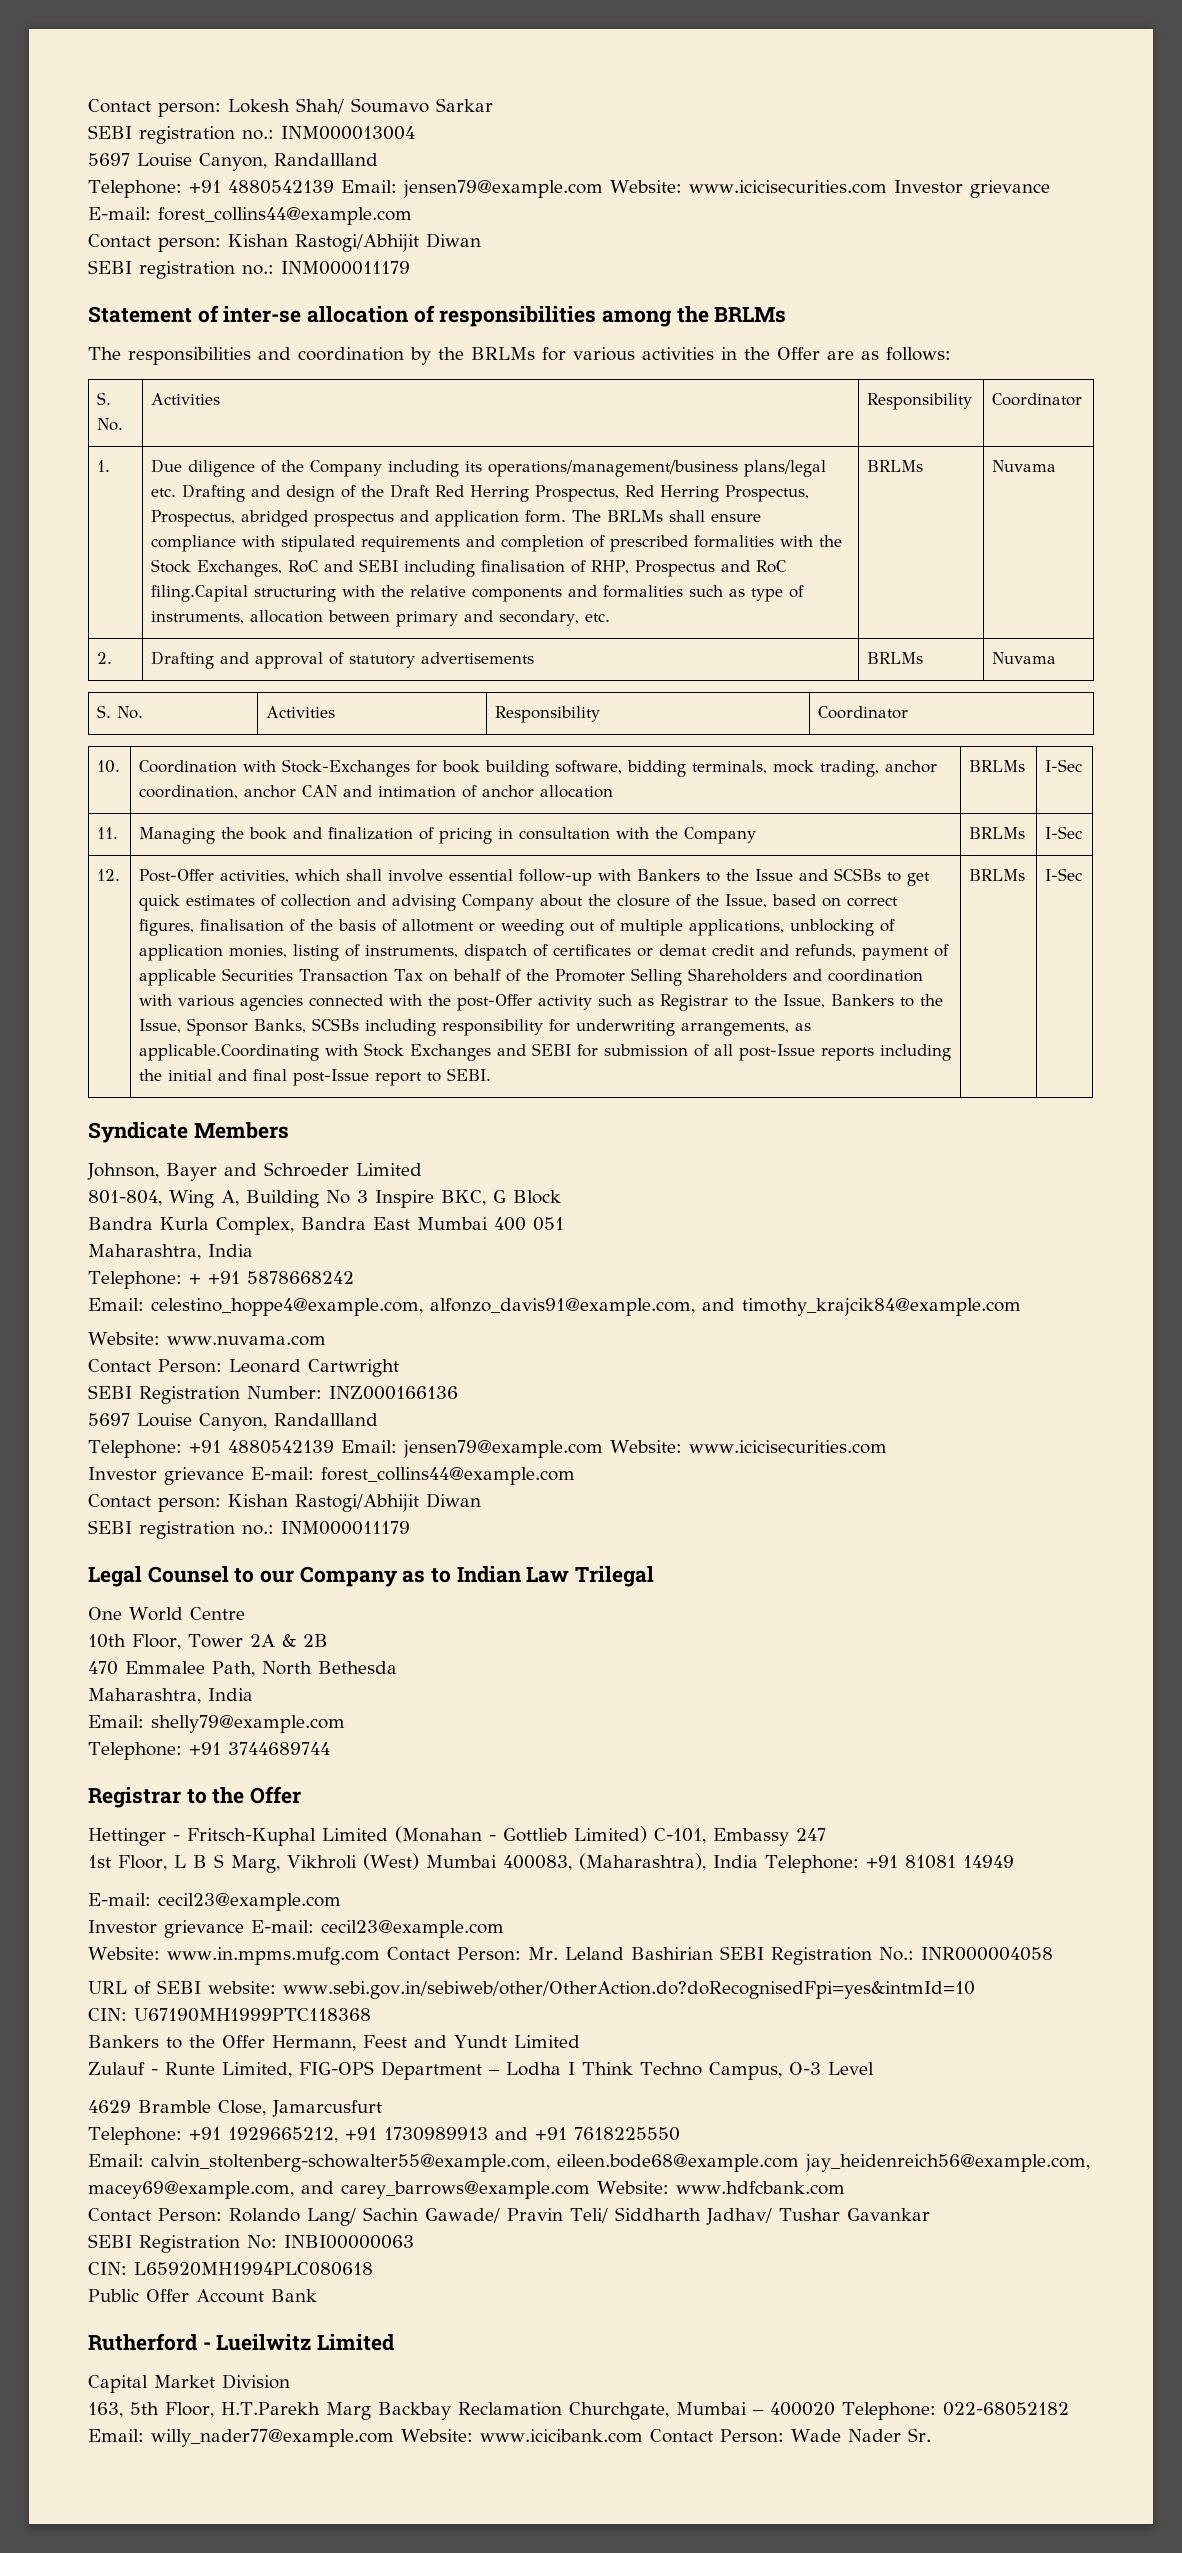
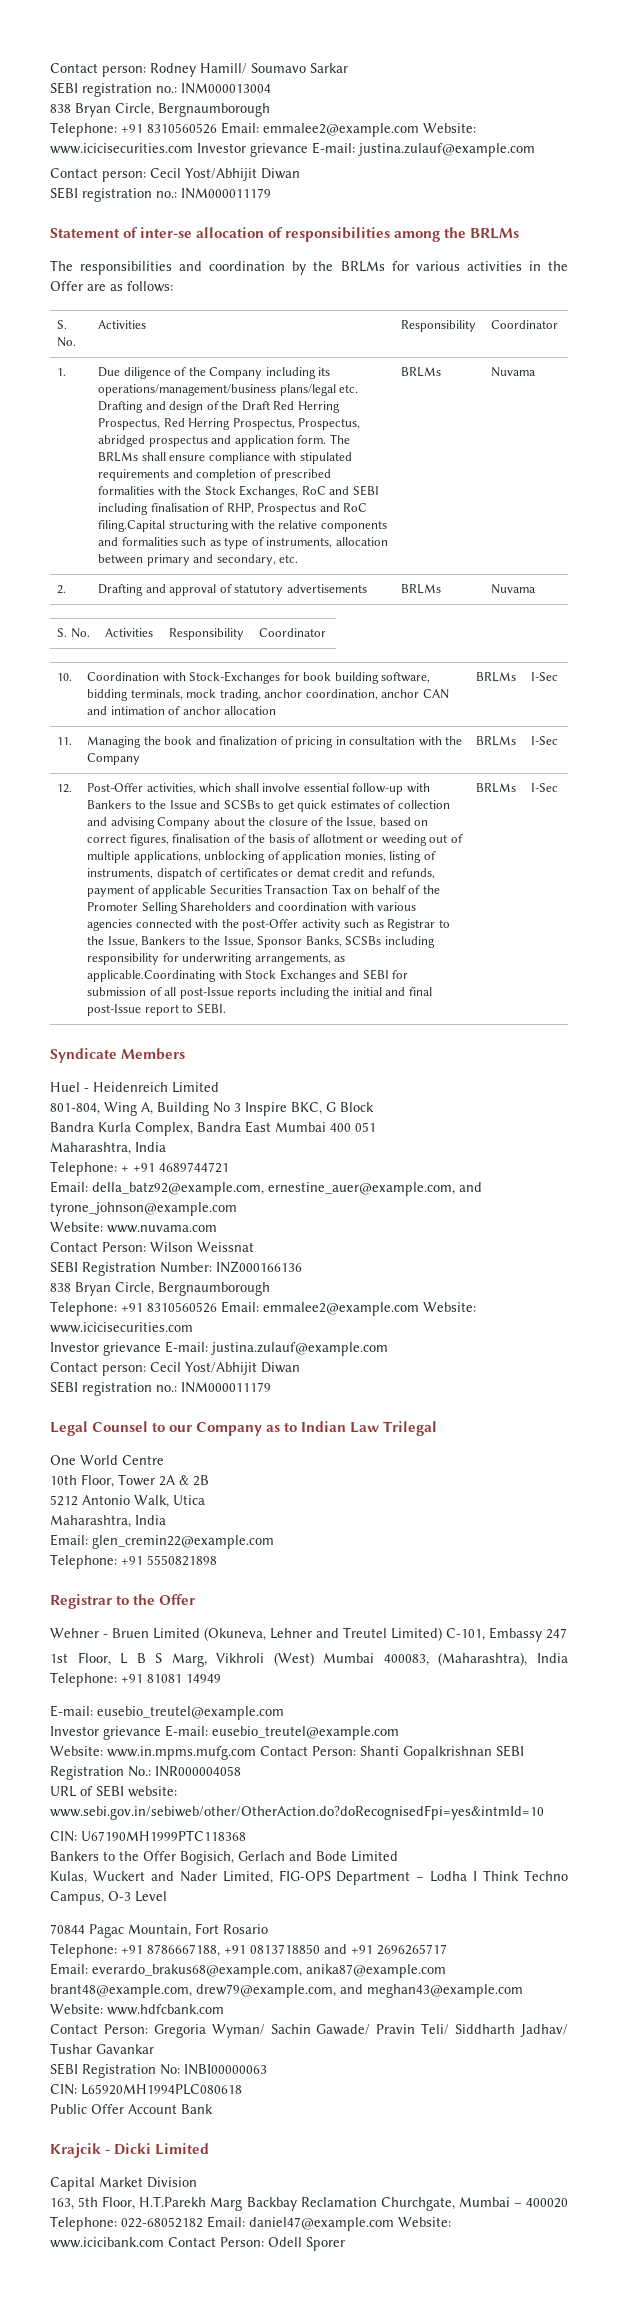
[88,98,344,117] Contact person: Lokesh Shah/ -> [50,63,247,77] Contact person: Rodney Hamill/
[88,153,378,171] [88,180,603,198] 5697 Louise Canyon, Randallland // Telephone: +91 4880542139 Email: jensen79@example.com -> [50,103,270,117] [50,122,419,137] 838 Bryan Circle, Bergnaumborough // Telephone: +91 8310560526 Email: emmalee2@example.com
[158,207,412,225] [88,234,419,252] forest_collins44@example.com // Contact person: Kishan Rastogi/Abhijit -> [358,143,535,157] [50,168,257,182] justina.zulauf@example.com // Contact person: Cecil Yost/Abhijit
[87,1162,349,1181] Johnson, Bayer and Schroeder -> [50,1082,168,1092] Huel - Heidenreich
[246,1271,354,1284] [88,1298,1021,1316] 5878668242 // Email: celestino_hoppe4@example.com, alfonzo_davis91@example.com, and timothy_krajcik84@example.com -> [159,1162,229,1173] [50,1181,482,1196] [50,1202,237,1216] 4689744721 // Email: della_batz92@example.com, ernestine_auer@example.com, and tyrone_johnson@example.com
[229,1359,399,1377] Leonard Cartwright -> [150,1242,254,1252] Wilson Weissnat
[88,1413,378,1431] [88,1440,603,1458] 5697 Louise Canyon, Randallland // Telephone: +91 4880542139 Email: jensen79@example.com -> [50,1282,270,1296] [50,1301,419,1316] 838 Bryan Circle, Bergnaumborough // Telephone: +91 8310560526 Email: emmalee2@example.com
[321,1467,575,1485] [88,1494,419,1512] forest_collins44@example.com // Contact person: Kishan Rastogi/Abhijit -> [211,1342,388,1356] [50,1362,257,1376] justina.zulauf@example.com // Contact person: Cecil Yost/Abhijit
[88,1661,397,1677] 470 Emmalee Path, North Bethesda -> [50,1495,205,1508] 5212 Antonio Walk, Utica
[151,1715,345,1733] [88,1742,330,1760] shelly79@example.com // Telephone: +91 3744689744 -> [92,1535,274,1549] [50,1554,217,1569] glen_cremin22@example.com // Telephone: +91 5550821898
[88,1826,567,1846] Hettinger - Fritsch-Kuphal Limited (Monahan - Gottlieb -> [50,1627,387,1641] Wehner - Bruen Limited (Okuneva, Lehner and Treutel
[158,1893,341,1911] [88,1920,504,1938] cecil23@example.com // Investor grievance E-mail: cecil23@example.com -> [97,1706,284,1720] [50,1725,399,1740] eusebio_treutel@example.com // Investor grievance E-mail: eusebio_treutel@example.com
[527,1947,713,1960] Mr. Leland Bashirian -> [360,1746,492,1760] Shanti Gopalkrishnan
[272,2035,580,2051] [88,2062,215,2075] Hermann, Feest and Yundt Limited // Zulauf - Runte -> [180,1851,398,1865] [50,1871,217,1884] Bogisich, Gerlach and Bode Limited // Kulas, Wuckert and Nader
[88,2100,382,2117] [88,2127,488,2145] 4629 Bramble Close, Jamarcusfurt // Telephone: +91 1929665212, +91 1730989913 -> [50,1923,268,1938] [50,1943,320,1958] 70844 Pagac Mountain, Fort Rosario // Telephone: +91 8786667188, +91 0813718850
[573,2127,680,2141] [88,2154,1090,2172] [88,2181,590,2199] 7618225550 // Email: calvin_stoltenberg-schowalter55@example.com, eileen.bode68@example.com jay_heidenreich56@example.com, macey69@example.com, and carey_barrows@example.com -> [377,1944,447,1955] [50,1963,446,1978] [50,1984,523,1998] 2696265717 // Email: everardo_brakus68@example.com, anika87@example.com brant48@example.com, drew79@example.com, and meghan43@example.com
[229,2208,356,2226] Rolando Lang/ -> [153,2024,265,2038] Gregoria Wyman/
[88,2333,312,2351] Rutherford - Lueilwitz -> [50,2143,152,2158] Krajcik - Dicki
[151,2429,394,2447] willy_nader77@example.com -> [249,2217,394,2231] daniel47@example.com
[790,2428,931,2442] Wade Nader Sr. -> [268,2237,345,2251] Odell Sporer

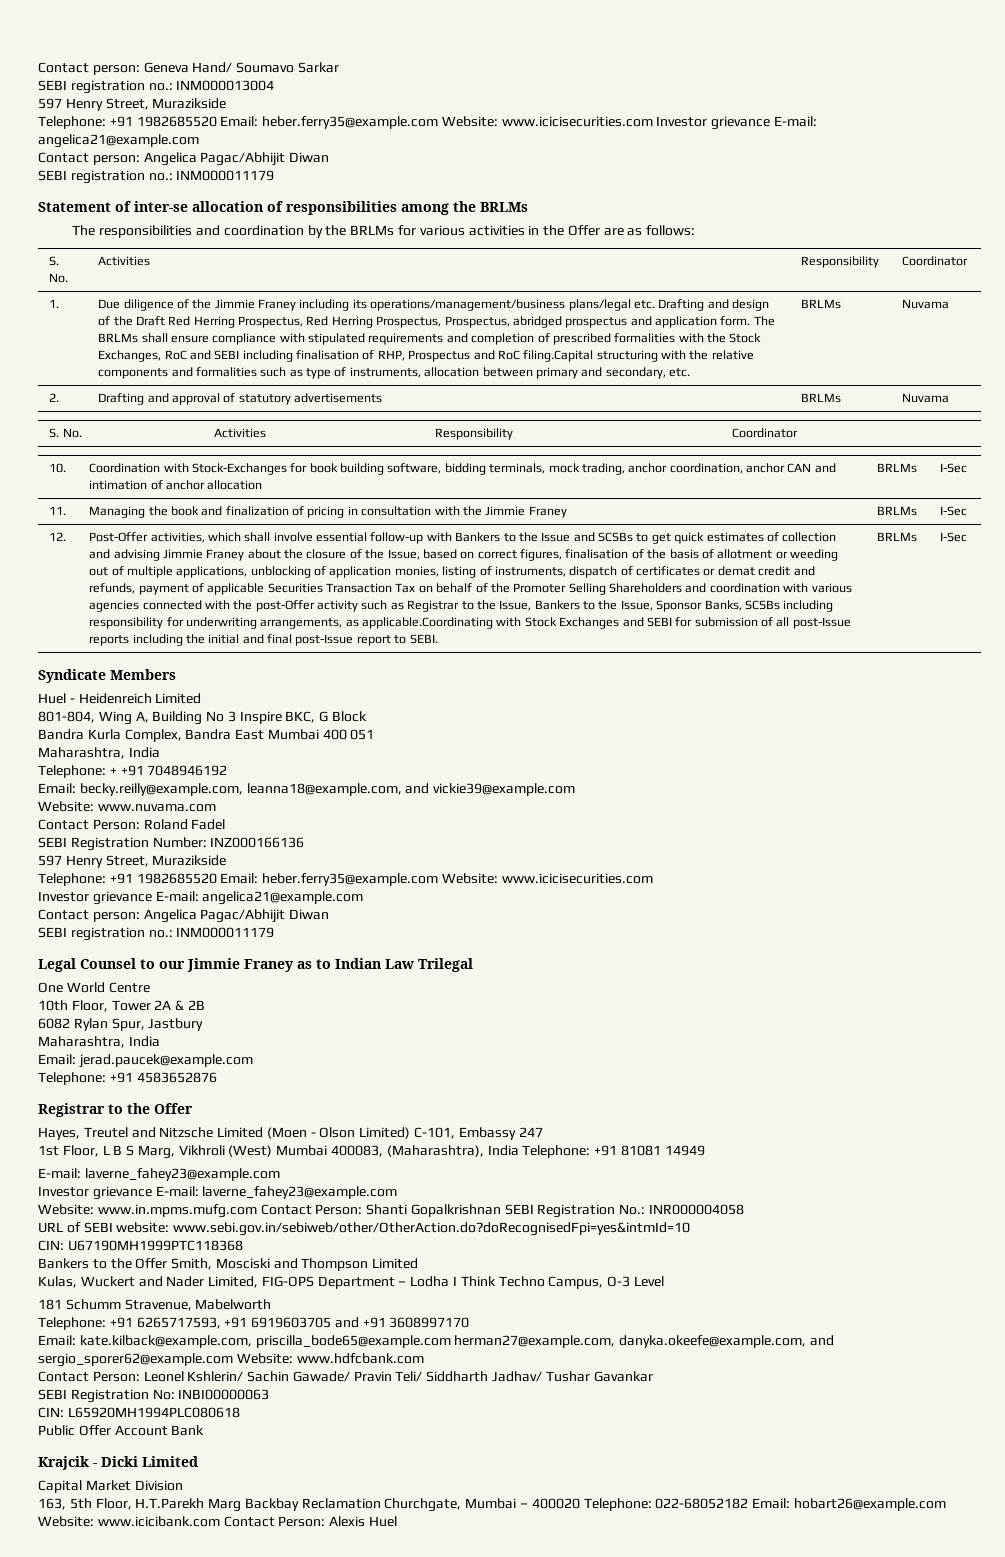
[50,63,247,77] Contact person: Rodney Hamill/ -> [38,62,233,75] Contact person: Geneva Hand/
[50,103,270,117] [50,122,419,137] 838 Bryan Circle, Bergnaumborough // Telephone: +91 8310560526 Email: emmalee2@example.com -> [38,98,227,111] [38,116,439,129] 597 Henry Street, Murazikside // Telephone: +91 1982685520 Email: heber.ferry35@example.com
[358,143,535,157] [50,168,257,182] justina.zulauf@example.com // Contact person: Cecil Yost/Abhijit -> [38,134,199,148] [38,152,286,166] angelica21@example.com // Contact person: Angelica Pagac/Abhijit
[209,367,263,379] Company -> [214,299,297,311] Jimmie Franey
[87,753,141,765] Company -> [485,506,567,518] Jimmie Franey
[157,817,211,829] Company -> [162,549,245,561] Jimmie Franey
[159,1162,229,1173] [50,1181,482,1196] [50,1202,237,1216] 4689744721 // Email: della_batz92@example.com, ernestine_auer@example.com, and tyrone_johnson@example.com -> [147,765,228,776] [38,783,576,796] 7048946192 // Email: becky.reilly@example.com, leanna18@example.com, and vickie39@example.com
[150,1242,254,1252] Wilson Weissnat -> [143,819,226,830] Roland Fadel
[50,1282,270,1296] [50,1301,419,1316] 838 Bryan Circle, Bergnaumborough // Telephone: +91 8310560526 Email: emmalee2@example.com -> [38,855,227,868] [38,873,439,886] 597 Henry Street, Murazikside // Telephone: +91 1982685520 Email: heber.ferry35@example.com
[211,1342,388,1356] [50,1362,257,1376] justina.zulauf@example.com // Contact person: Cecil Yost/Abhijit -> [202,891,364,905] [38,909,286,923] angelica21@example.com // Contact person: Angelica Pagac/Abhijit
[196,1422,263,1436] Company -> [187,958,294,972] Jimmie Franey
[50,1495,205,1508] 5212 Antonio Walk, Utica -> [38,1018,204,1031] 6082 Rylan Spur, Jastbury
[92,1535,274,1549] [50,1554,217,1569] glen_cremin22@example.com // Telephone: +91 5550821898 -> [78,1054,253,1068] [38,1072,217,1085] jerad.paucek@example.com // Telephone: +91 4583652876
[50,1627,387,1641] Wehner - Bruen Limited (Okuneva, Lehner and Treutel -> [38,1127,356,1140] Hayes, Treutel and Nitzsche Limited (Moen - Olson
[97,1706,284,1720] [50,1725,399,1740] eusebio_treutel@example.com // Investor grievance E-mail: eusebio_treutel@example.com -> [84,1168,280,1181] [38,1186,398,1200] laverne_fahey23@example.com // Investor grievance E-mail: laverne_fahey23@example.com
[180,1851,347,1865] Bogisich, Gerlach and Bode -> [171,1258,369,1271] Smith, Mosciski and Thompson
[50,1923,268,1938] [50,1943,320,1958] 70844 Pagac Mountain, Fort Rosario // Telephone: +91 8786667188, +91 0813718850 -> [38,1299,272,1311] [38,1317,332,1330] 181 Schumm Stravenue, Mabelworth // Telephone: +91 6265717593, +91 6919603705
[377,1944,447,1955] [50,1963,446,1978] [50,1984,523,1998] 2696265717 // Email: everardo_brakus68@example.com, anika87@example.com brant48@example.com, drew79@example.com, and meghan43@example.com -> [389,1317,470,1328] [38,1335,834,1348] [38,1353,233,1367] 3608997170 // Email: kate.kilback@example.com, priscilla_bode65@example.com herman27@example.com, danyka.okeefe@example.com, and sergio_sporer62@example.com
[153,2024,265,2038] Gregoria Wyman/ -> [143,1371,244,1382] Leonel Kshlerin/
[249,2217,394,2231] daniel47@example.com -> [793,1498,946,1511] hobart26@example.com
[268,2237,345,2251] Odell Sporer -> [329,1516,397,1527] Alexis Huel

